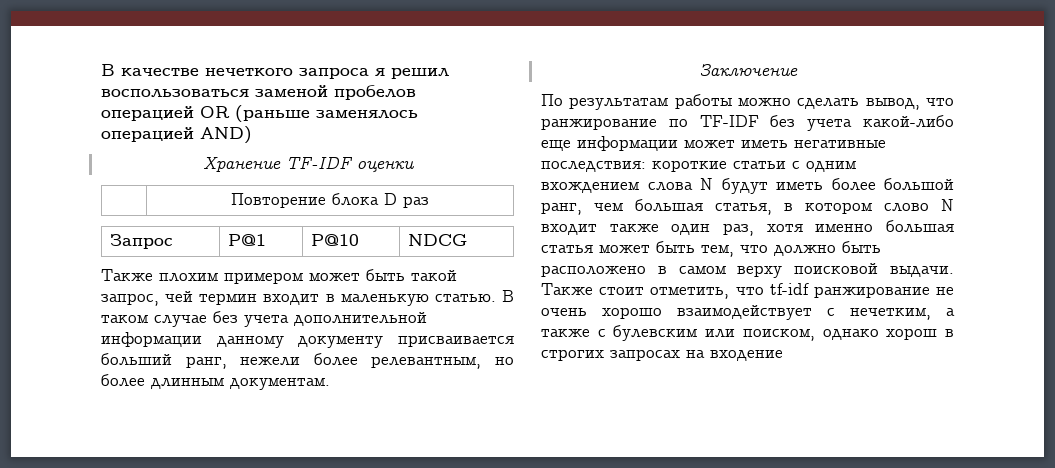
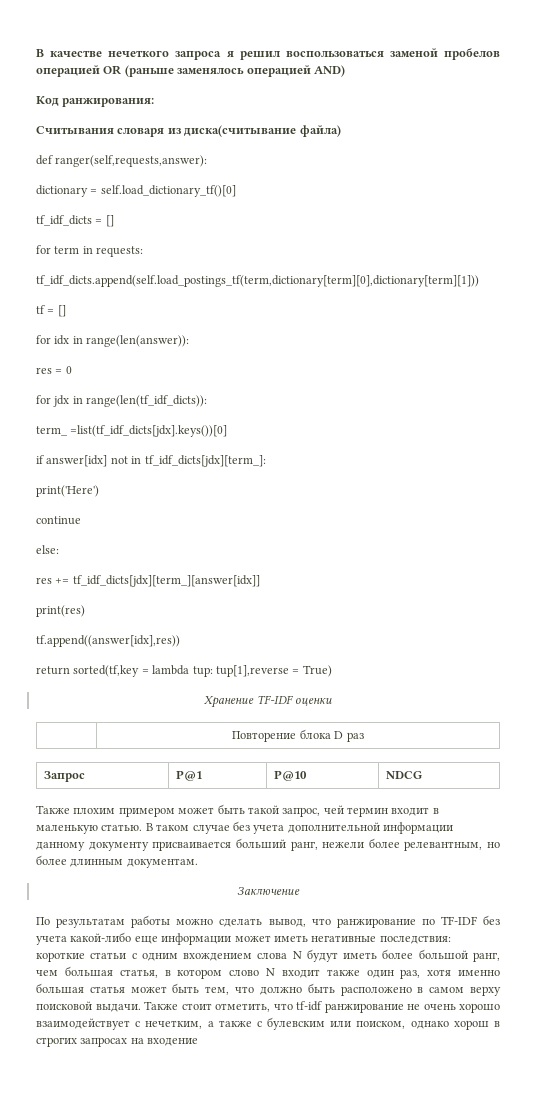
(252, 135) none -> [36,96,155,107] [36,125,341,137] [36,155,208,167] [36,185,236,197] [36,215,114,227] [36,245,144,257] [36,275,479,287] [36,305,66,317] [36,335,190,347] [36,366,72,374] [36,395,208,407] [36,425,228,437] [36,455,266,467] [36,485,99,497] [36,516,81,525] [36,545,59,554] [36,575,260,587] [36,605,85,617] [36,635,180,647] [36,665,332,677] // Код ранжирования: // Считывания словаря из диска(считывание файла) // def ranger(self,requests,answer): // dictionary = self.load_dictionary_tf()[0] // tf_idf_dicts = [] // for term in requests: // tf_idf_dicts.append(self.load_postings_tf(term,dictionary[term][0],dictionary[term][1])) // tf = [] // for idx in range(len(answer)): // res = 0 // for jdx in range(len(tf_idf_dicts)): // term_ =list(tf_idf_dicts[jdx].keys())[0] // if answer[idx] not in tf_idf_dicts[jdx][term_]: // print('Here') // continue // else: // res += tf_idf_dicts[jdx][term_][answer[idx]] // print(res) // tf.append((answer[idx],res)) // return sorted(tf,key = lambda tup: tup[1],reverse = True)

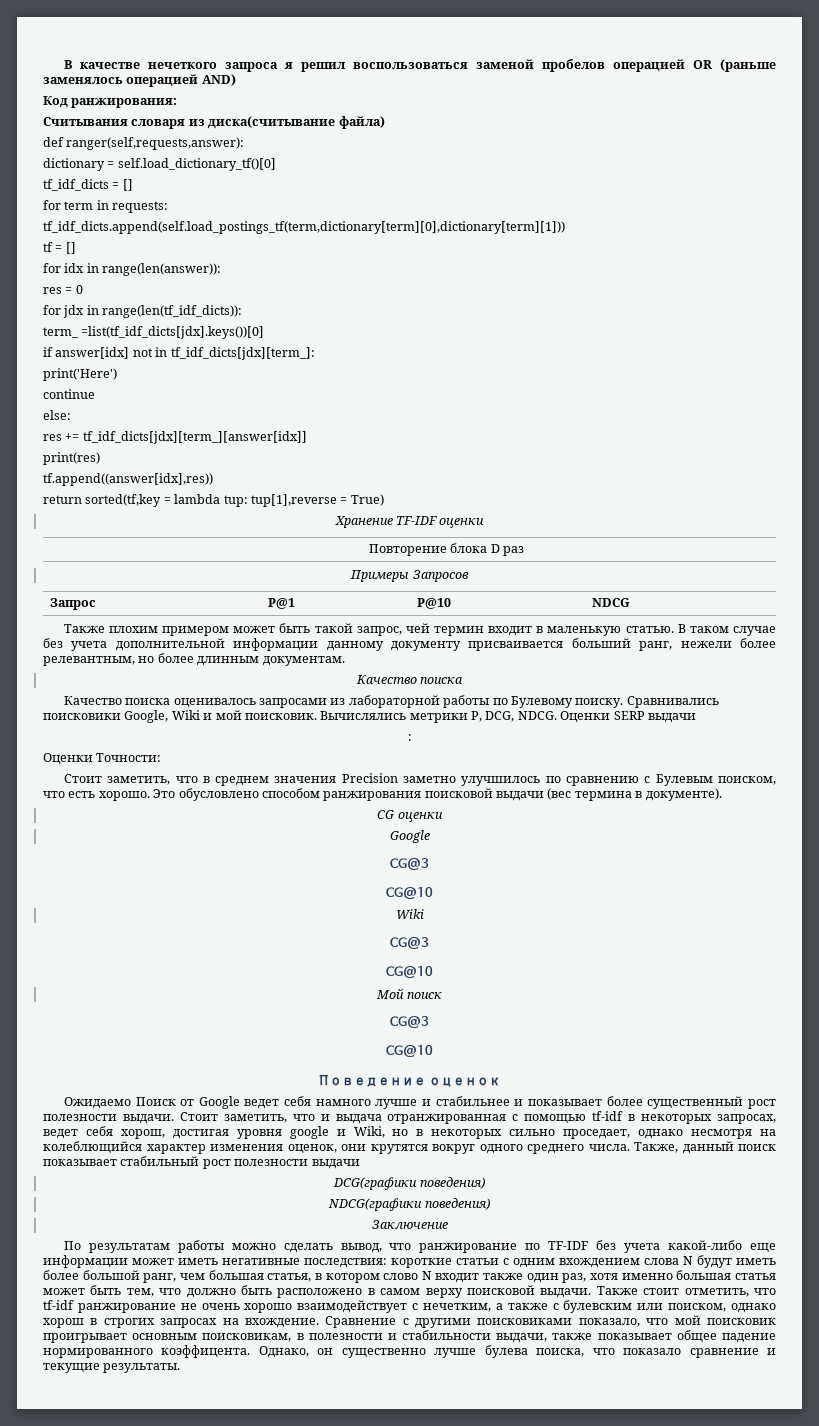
(364, 737) none -> [350,570,469,582] // Примеры Запросов
(198, 863) none -> [355,675,464,684] [63,695,719,708] [43,710,696,723] [407,734,412,741] [43,753,162,765] [63,773,776,786] [43,788,722,801] [377,810,443,822] [389,830,430,843] [390,858,429,870] [386,887,433,899] [395,909,424,919] [390,937,429,949] [386,966,433,978] [376,988,442,999] [390,1016,429,1028] [386,1045,433,1057] [317,1074,502,1087] [63,1096,776,1109] [43,1111,776,1124] [43,1126,776,1139] [43,1141,776,1154] [43,1156,360,1169] [333,1177,485,1190] [328,1198,490,1211] // Качество поиска // Качество поиска оценивалось запросами из лабораторной работы по Булевому поиску. Сравнивались поисковики Google, Wiki и мой поисковик. Вычислялись метрики P, DCG, NDCG. Оценки SERP выдачи // : // Оценки Точности: // Стоит заметить, что в среднем значения Precision заметно улучшилось по сравнению с Булевым поиском, что есть хорошо. Это обусловлено способом ранжирования поисковой выдачи (вес термина в документе). // CG оценки // Google // CG@3 // CG@10 // Wiki // CG@3 // CG@10 // Мой поиск // CG@3 // CG@10 // Поведение оценок // Ожидаемо Поиск от Google ведет себя намного лучше и стабильнее и показывает более существенный рост полезности выдачи. Стоит заметить, что и выдача отранжированная с помощью tf-idf в некоторых запросах, ведет себя хорош, достигая уровня google и Wiki, но в некоторых сильно проседает, однако несмотря на колеблющийся характер изменения оценок, они крутятся вокруг одного среднего числа. Также, данный поиск показывает стабильный рост полезности выдачи // DCG(графики поведения) // NDCG(графики поведения)
[147,1038,199,1046] входение -> [244,1315,776,1328] [43,1330,776,1343] [43,1345,776,1358] [43,1363,181,1373] вхождение. Сравнение с другими поисковиками показало, что мой поисковик проигрывает основным поисковикам, в полезности и стабильности выдачи, также показывает общее падение нормированного коэффицента. Однако, он существенно лучше булева поиска, что показало сравнение и текущие результаты.

